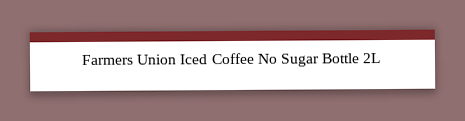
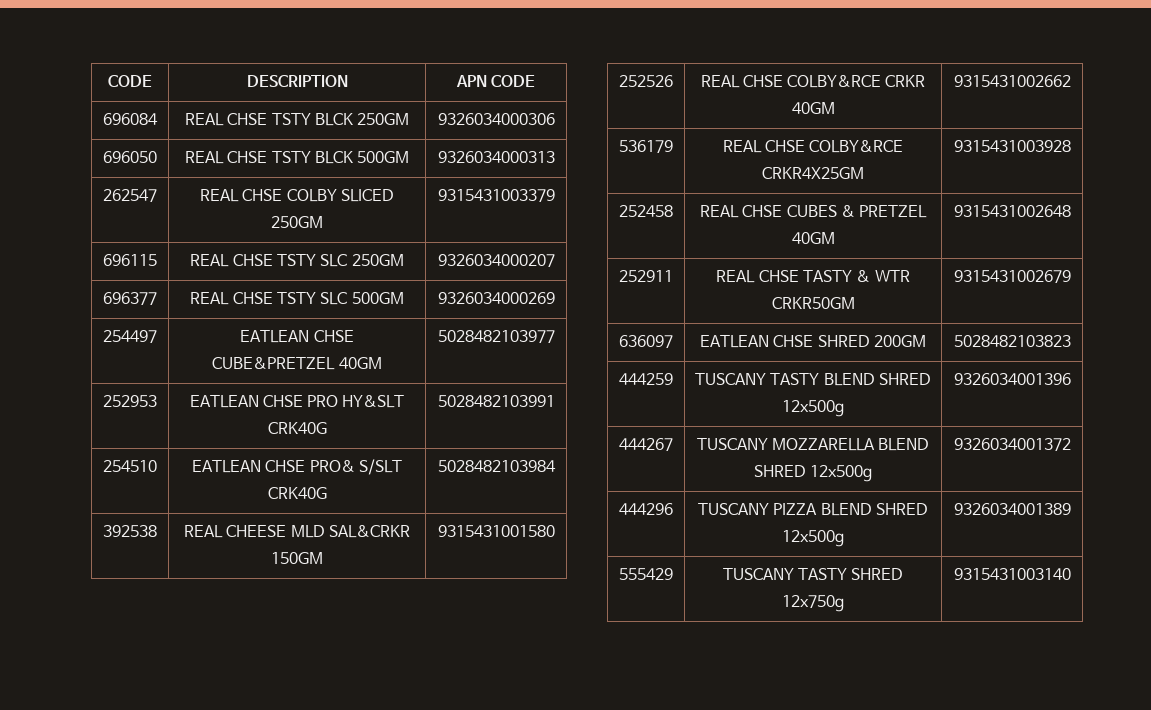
[81,52,382,67] Farmers Union Iced Coffee No Sugar Bottle 2L -> [108,75,152,87] [246,75,348,87] [455,75,536,87] [103,113,158,125] [184,113,410,126] [437,113,555,125] [103,151,157,163] [184,151,410,164] [437,151,555,163] [103,189,157,202] [200,189,394,202] [271,216,323,228] [437,189,555,202] [103,254,157,266] [190,254,404,267] [437,254,555,267] [103,292,157,305] [190,292,404,305] [437,292,555,304] [103,330,157,343] [240,330,354,343] [212,357,382,370] [437,330,555,343] [103,395,157,407] [189,395,405,408] [267,422,327,434] [437,395,555,407] [103,460,157,472] [192,459,402,475] [267,487,327,499] [437,460,556,472] [103,525,157,537] [184,525,410,538] [271,552,323,564] [437,525,555,537] [619,75,673,87] [700,75,926,88] [791,102,835,114] [953,75,1071,87] [619,140,673,153] [722,140,904,153] [762,167,864,179] [953,140,1071,152] [619,205,673,217] [699,205,928,218] [791,232,835,244] [953,205,1071,217] [619,270,673,282] [716,270,910,283] [771,297,855,309] [953,270,1071,283] [619,335,673,348] [700,335,926,348] [953,335,1071,347] [619,373,673,385] [695,373,931,386] [782,400,844,417] [953,373,1071,385] [619,438,673,451] [696,438,930,451] [753,465,873,482] [953,438,1071,451] [619,503,673,515] [698,503,928,516] [782,530,844,547] [953,503,1071,515] [619,568,673,580] [722,568,904,580] [782,595,844,612] [953,568,1071,580] CODE | DESCRIPTION | APN CODE // 696084 | REAL CHSE TSTY BLCK 250GM | 9326034000306 // 696050 | REAL CHSE TSTY BLCK 500GM | 9326034000313 // 262547 | REAL CHSE COLBY SLICED 250GM | 9315431003379 // 696115 | REAL CHSE TSTY SLC 250GM | 9326034000207 // 696377 | REAL CHSE TSTY SLC 500GM | 9326034000269 // 254497 | EATLEAN CHSE CUBE&PRETZEL 40GM | 5028482103977 // 252953 | EATLEAN CHSE PRO HY&SLT CRK40G | 5028482103991 // 254510 | EATLEAN CHSE PRO& S/SLT CRK40G | 5028482103984 // 392538 | REAL CHEESE MLD SAL&CRKR 150GM | 9315431001580 // 252526 | REAL CHSE COLBY&RCE CRKR 40GM | 9315431002662 // 536179 | REAL CHSE COLBY&RCE CRKR4X25GM | 9315431003928 // 252458 | REAL CHSE CUBES & PRETZEL 40GM | 9315431002648 // 252911 | REAL CHSE TASTY & WTR CRKR50GM | 9315431002679 // 636097 | EATLEAN CHSE SHRED 200GM | 5028482103823 // 444259 | TUSCANY TASTY BLEND SHRED 12x500g | 9326034001396 // 444267 | TUSCANY MOZZARELLA BLEND SHRED 12x500g | 9326034001372 // 444296 | TUSCANY PIZZA BLEND SHRED 12x500g | 9326034001389 // 555429 | TUSCANY TASTY SHRED 12x750g | 9315431003140

